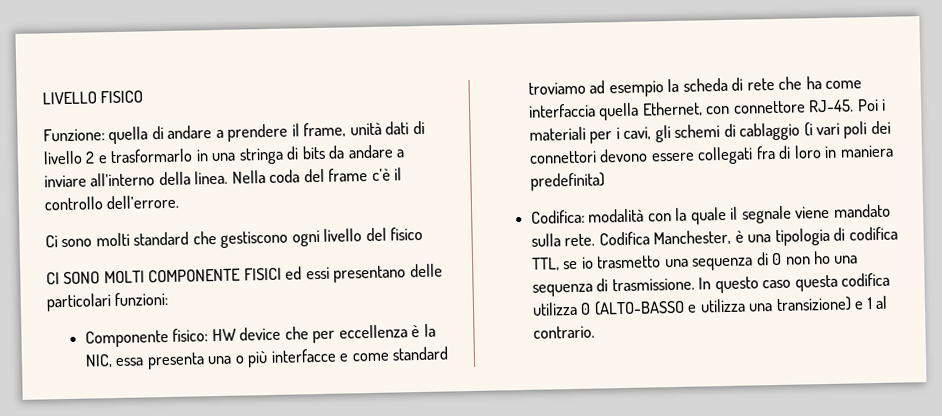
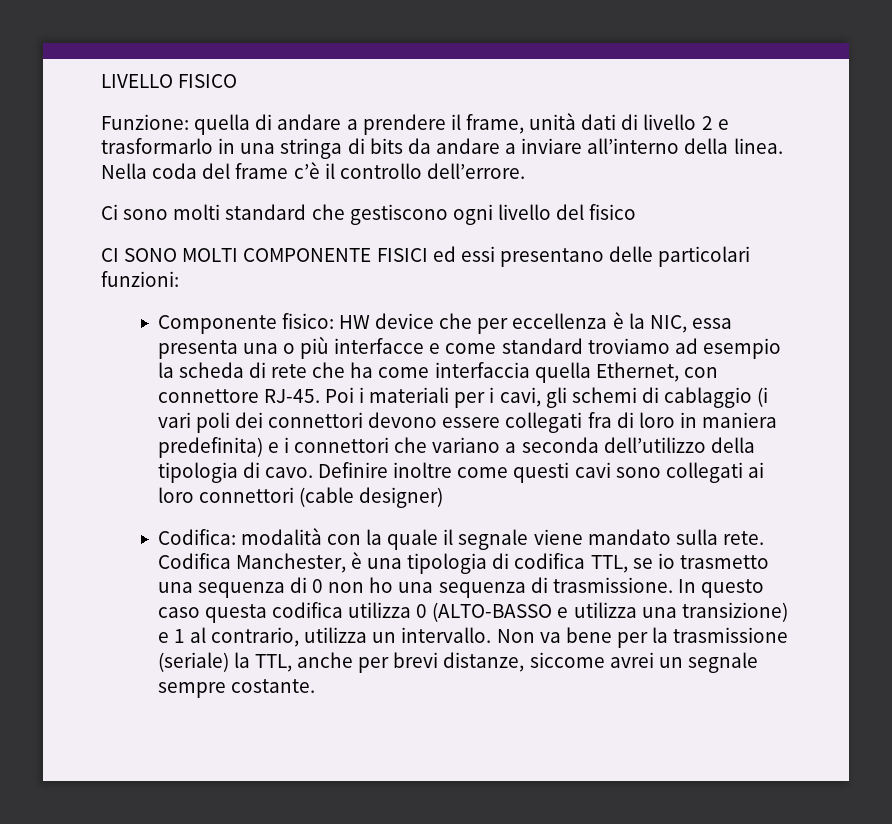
(605, 181) none -> [267,437,755,453] [157,462,764,483] [157,487,444,508] e i connettori che variano a seconda dell’utilizzo della tipologia di cavo. Definire inoltre come questi cavi sono collegati ai loro connettori (cable designer)
[532,325,595,339] contrario. -> [211,627,789,648] [157,652,758,673] [157,679,315,698] contrario, utilizza un intervallo. Non va bene per la trasmissione (seriale) la TTL, anche per brevi distanze, siccome avrei un segnale sempre costante.

